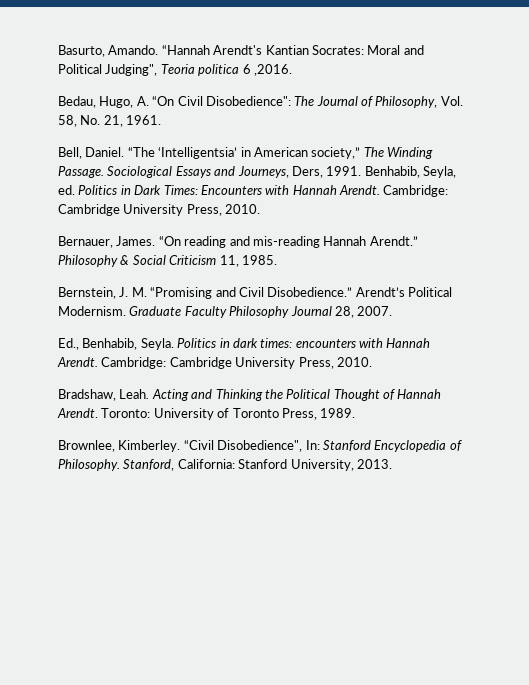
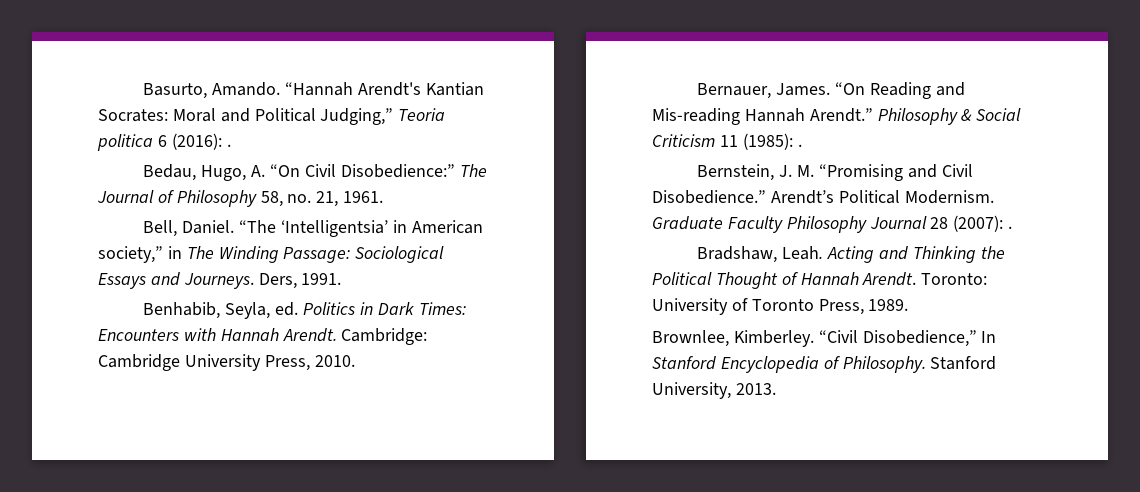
[105,64,158,76] Judging", -> [320,108,394,125] Judging,”
[253,64,292,76] ,2016. -> [171,133,231,150] (2016): .
[205,96,291,106] Disobedience": -> [340,164,455,178] Disobedience:”
[375,96,463,108] [58,115,101,127] Philosophy, Vol. 58, No. -> [176,190,312,207] Philosophy 58, no.
(361, 153) none -> [167,246,182,259] in
[58,166,104,178] Passage. -> [283,247,351,263] Passage:
[237,166,289,178] Journeys, -> [183,273,254,289] Journeys.
(362, 171) none -> (342, 279) //
[184,236,320,248] reading and mis-reading -> [869,82,965,99] [652,108,740,125] Reading and Mis-reading
[219,255,277,267] 11, 1985. -> [719,133,802,150] 11 (1985): .
[334,306,393,318] [58,338,431,350] [57,357,372,369] 28, 2007. // Ed., Benhabib, Seyla. Politics in dark times: encounters with Hannah Arendt. Cambridge: Cambridge University Press, 2010. -> [930,215,1013,232] 28 (2007): .
[217,440,320,452] Disobedience", In: -> [862,330,997,347] Disobedience,” In
[123,459,235,471] Stanford, California: -> (926, 364) none

